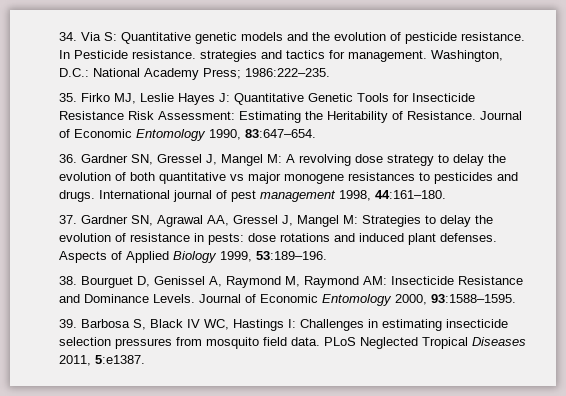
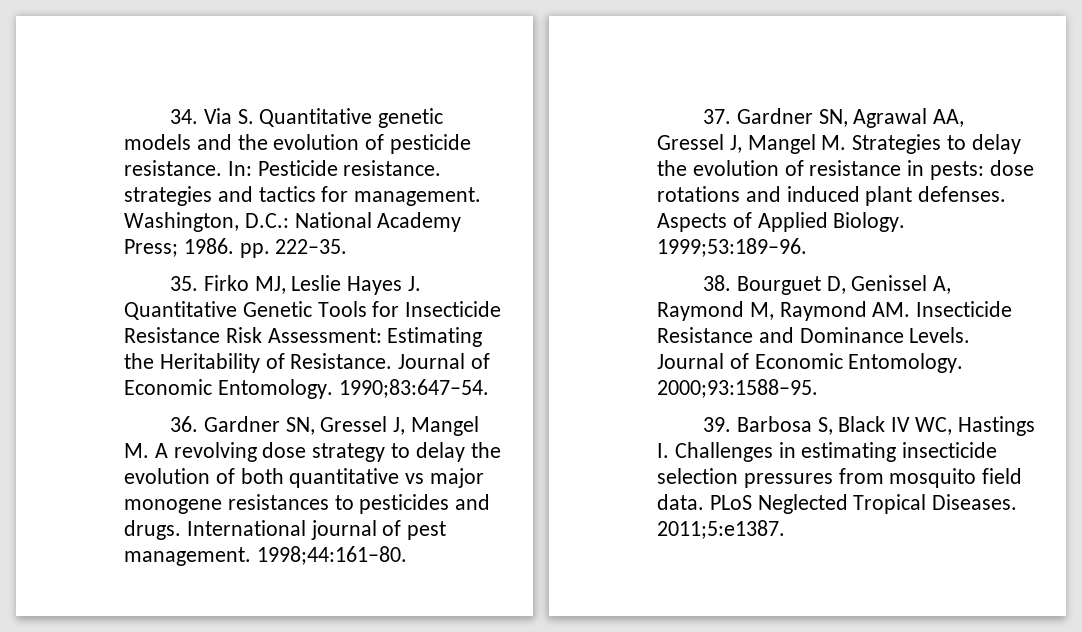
[104,32,117,41] S: -> [237,109,254,124] S.
[59,50,70,59] In -> [227,161,252,176] In:
[245,68,330,77] 1986:222–235. -> [183,238,348,258] 1986. pp. 222–35.
[219,93,230,102] J: -> [407,276,421,291] J.
[136,129,316,141] Entomology 1990, 83:647–654. -> [217,379,489,399] Entomology. 1990;83:647–54.
[267,154,282,163] M: -> [124,443,149,458] M.
[260,190,446,202] management 1998, 44:161–180. -> [124,546,407,566] management. 1998;44:161–80.
[343,215,358,224] M: -> [821,135,847,150] M.
[173,251,327,263] Biology 1999, 53:189–196. -> [833,212,906,232] [657,238,807,257] Biology. 1999;53:189–96.
[363,276,387,285] AM: -> [872,302,911,317] AM.
[322,294,516,306] Entomology 2000, 93:1588–1595. -> [848,353,964,373] [657,379,818,398] Entomology. 2000;93:1588–95.
[288,319,296,328] I: -> [657,443,669,458] I.
[472,337,526,346] [59,355,145,366] Diseases 2011, 5:e1387. -> [932,494,1018,510] [657,520,785,539] Diseases. 2011;5:e1387.

